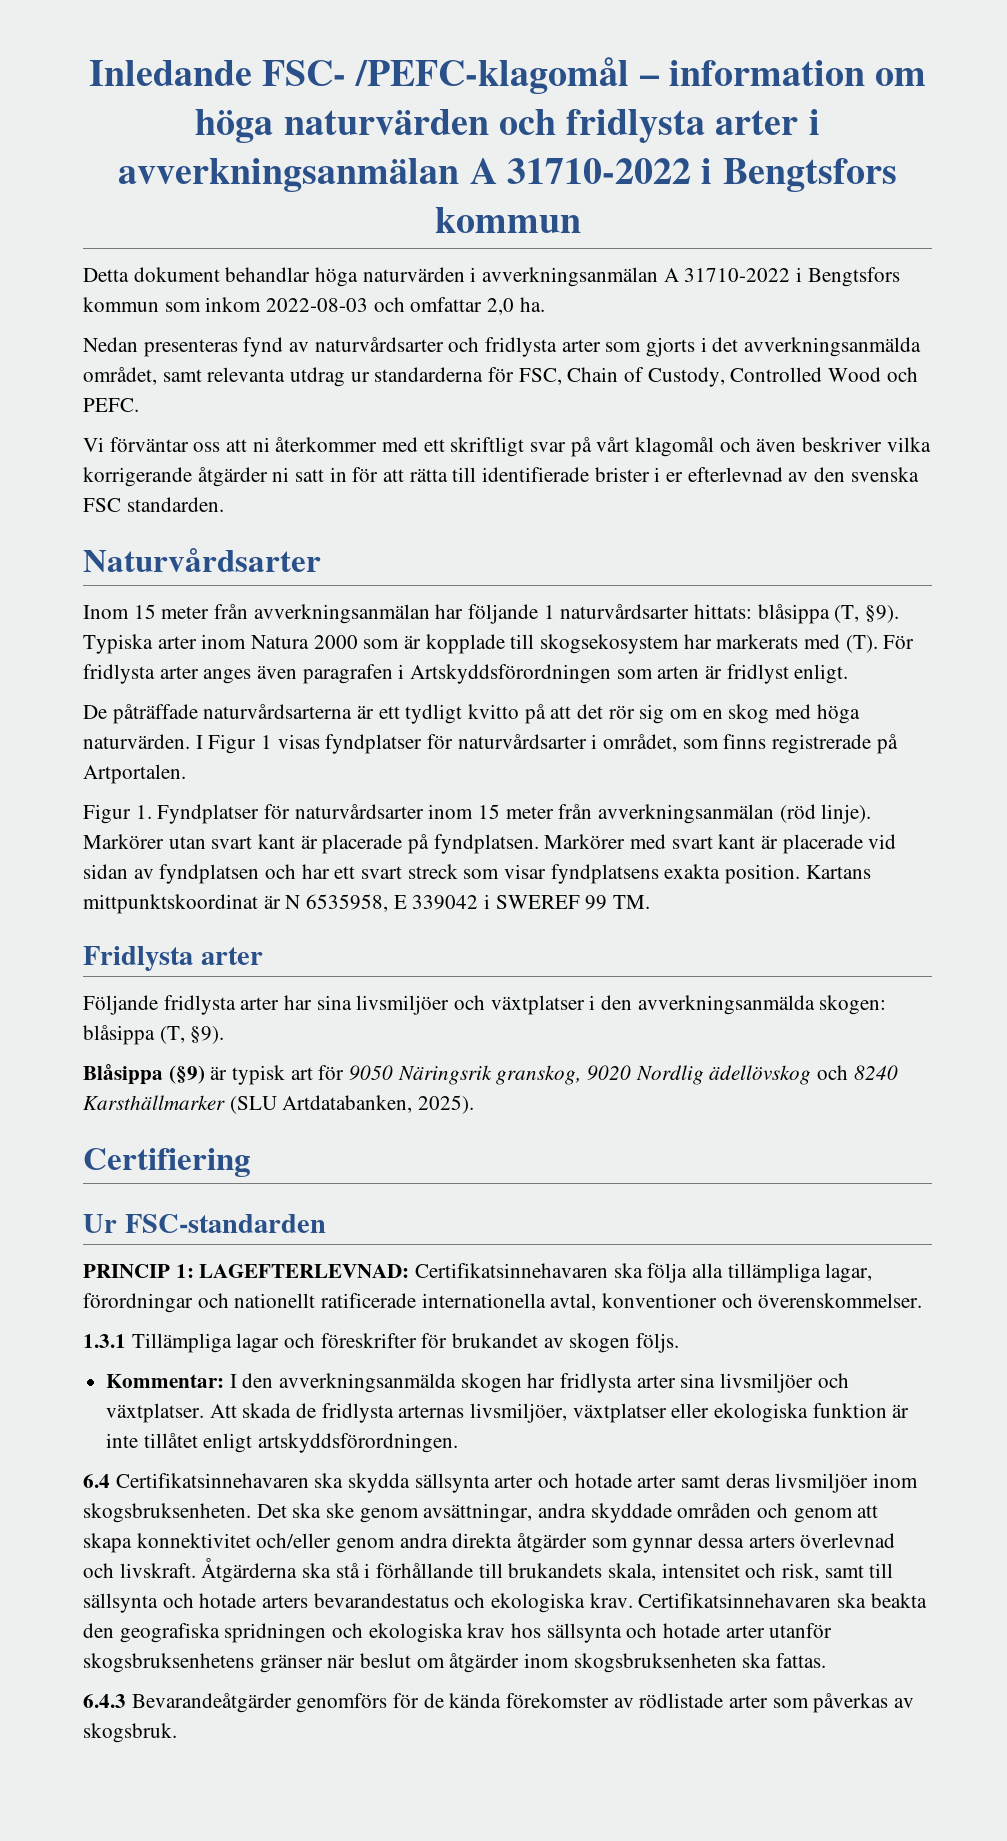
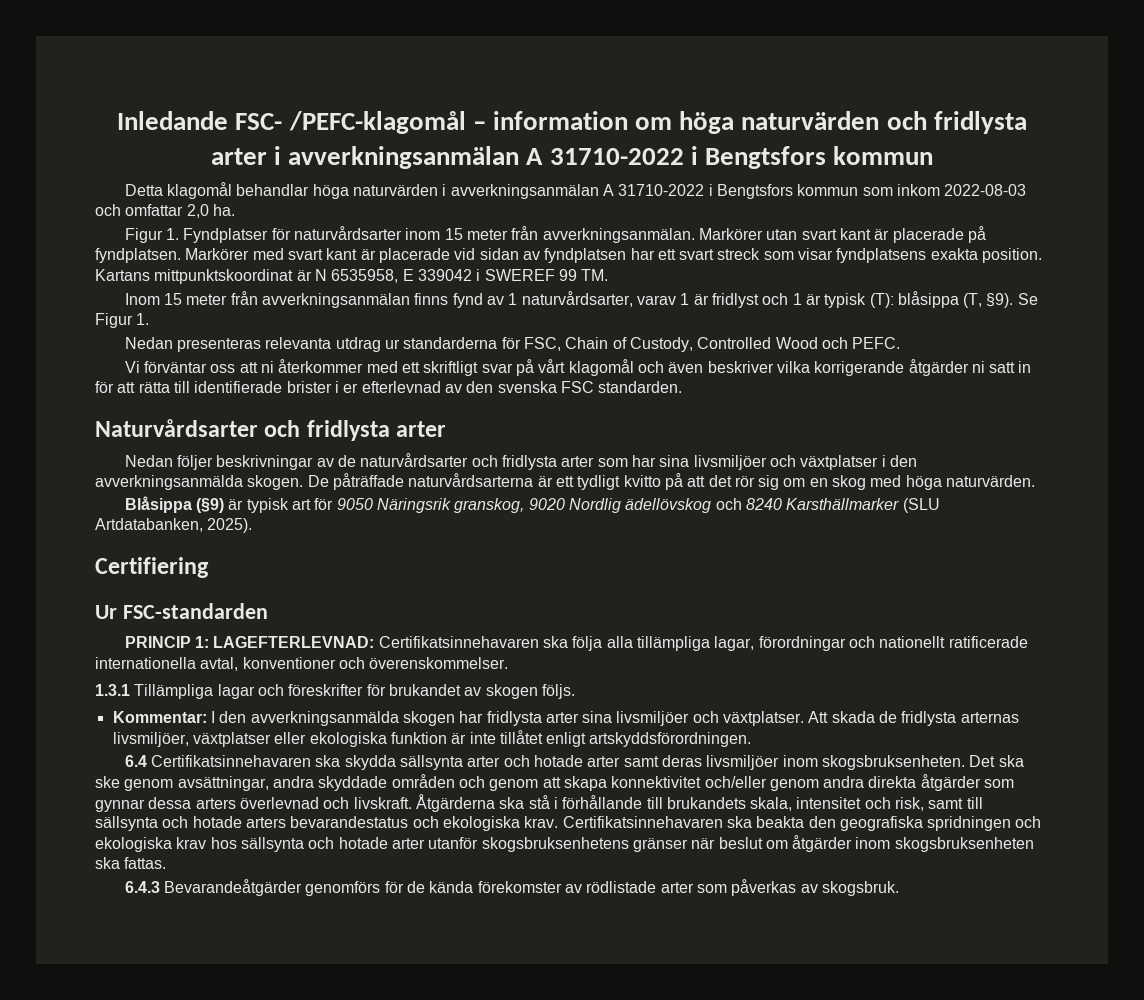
[133,267,220,282] dokument -> [167,182,233,199] klagomål
[83,337,922,357] [83,367,202,385] Nedan presenteras fynd av naturvårdsarter och fridlysta arter som gjorts i det avverkningsanmälda området, samt -> [124,226,986,243] [95,248,1043,263] [95,269,609,284] [124,291,1038,308] [95,313,150,328] [124,337,262,352] Figur 1. Fyndplatser för naturvårdsarter inom 15 meter från avverkningsanmälan. Markörer utan svart kant är placerade på fyndplatsen. Markörer med svart kant är placerade vid sidan av fyndplatsen har ett svart streck som visar fyndplatsens exakta position. Kartans mittpunktskoordinat är N 6535958, E 339042 i SWEREF 99 TM. // Inom 15 meter från avverkningsanmälan finns fynd av 1 naturvårdsarter, varav 1 är fridlyst och 1 är typisk (T): blåsippa (T, §9). Se Figur 1. // Nedan presenteras
[83,604,900,624] [83,634,915,654] [83,664,849,684] // Inom 15 meter från avverkningsanmälan har följande 1 naturvårdsarter hittats: blåsippa (T, §9). Typiska arter inom Natura 2000 som är kopplade till skogsekosystem har markerats med (T). För fridlysta arter anges även paragrafen i Artskyddsförordningen som arten är fridlyst enligt. // -> [264,420,447,441] [124,453,917,470] [95,475,304,490] och fridlysta arter // Nedan följer beskrivningar av de naturvårdsarter och fridlysta arter som har sina livsmiljöer och växtplatser i den avverkningsanmälda skogen.
[195,734,898,754] [83,764,186,784] [83,804,872,824] [83,834,897,854] [83,864,871,884] [83,894,651,914] [83,946,263,971] [83,995,887,1015] [83,1025,225,1045] I Figur 1 visas fyndplatser för naturvårdsarter i området, som finns registrerade på Artportalen. // Figur 1. Fyndplatser för naturvårdsarter inom 15 meter från avverkningsanmälan (röd linje). Markörer utan svart kant är placerade på fyndplatsen. Markörer med svart kant är placerade vid sidan av fyndplatsen och har ett svart streck som visar fyndplatsens exakta position. Kartans mittpunktskoordinat är N 6535958, E 339042 i SWEREF 99 TM. // Fridlysta arter // Följande fridlysta arter har sina livsmiljöer och växtplatser i den avverkningsanmälda skogen: blåsippa (T, §9). -> (1036, 481) none

